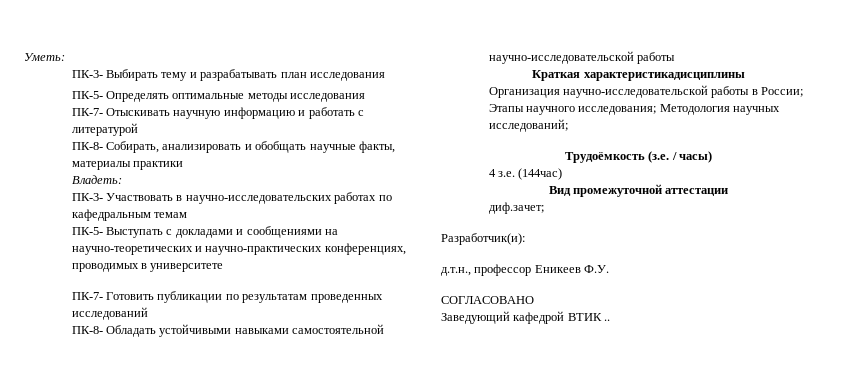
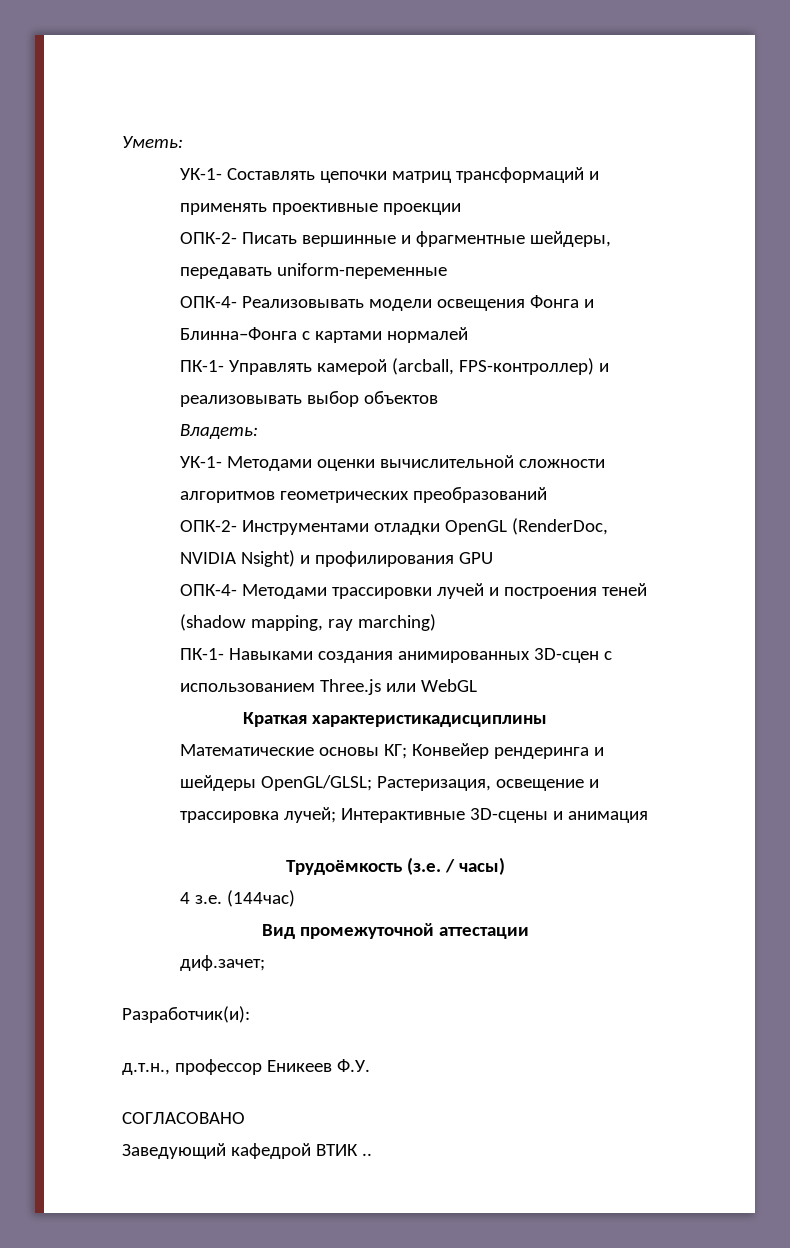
[71,69,385,81] [71,91,366,102] [71,107,364,119] [71,123,138,136] [71,141,395,153] [71,161,184,170] [71,175,122,184] [71,192,392,204] [71,209,188,221] [71,226,338,238] [71,243,406,255] [71,263,224,272] [71,291,383,303] [71,307,148,320] [71,324,385,337] [488,51,676,64] [532,70,745,81] [488,85,804,98] [488,104,781,115] [488,119,568,132] ПК-3- Выбирать тему и разрабатывать план исследования // ПК-5- Определять оптимальные методы исследования // ПК-7- Отыскивать научную информацию и работать с литературой // ПК-8- Собирать, анализировать и обобщать научные факты, материалы практики // Владеть: // ПК-3- Участвовать в научно-исследовательских работах по кафедральным темам // ПК-5- Выступать с докладами и сообщениями на научно-теоретических и научно-практических конференциях, проводимых в университете // ПК-7- Готовить публикации по результатам проведенных исследований // ПК-8- Обладать устойчивыми навыками самостоятельной научно-исследовательской работы // Краткая характеристикадисциплины // Организация научно-исследовательской работы в России; Этапы научного исследования; Методология научных исследований; -> [180,167,600,183] [180,203,462,215] [180,231,612,247] [180,263,448,279] [180,295,595,311] [180,327,469,343] [180,358,610,375] [180,391,439,407] [180,424,259,439] [180,455,606,471] [180,487,548,503] [180,518,609,535] [180,550,494,567] [180,583,648,599] [180,614,437,631] [180,648,613,663] [180,679,478,695] [243,712,547,727] [180,743,605,759] [180,775,600,791] [180,807,649,823] УК-1- Составлять цепочки матриц трансформаций и применять проективные проекции // ОПК-2- Писать вершинные и фрагментные шейдеры, передавать uniform-переменные // ОПК-4- Реализовывать модели освещения Фонга и Блинна–Фонга с картами нормалей // ПК-1- Управлять камерой (arcball, FPS-контроллер) и реализовывать выбор объектов // Владеть: // УК-1- Методами оценки вычислительной сложности алгоритмов геометрических преобразований // ОПК-2- Инструментами отладки OpenGL (RenderDoc, NVIDIA Nsight) и профилирования GPU // ОПК-4- Методами трассировки лучей и построения теней (shadow mapping, ray marching) // ПК-1- Навыками создания анимированных 3D-сцен с использованием Three.js или WebGL // Краткая характеристикадисциплины // Математические основы КГ; Конвейер рендеринга и шейдеры OpenGL/GLSL; Растеризация, освещение и трассировка лучей; Интерактивные 3D-сцены и анимация

